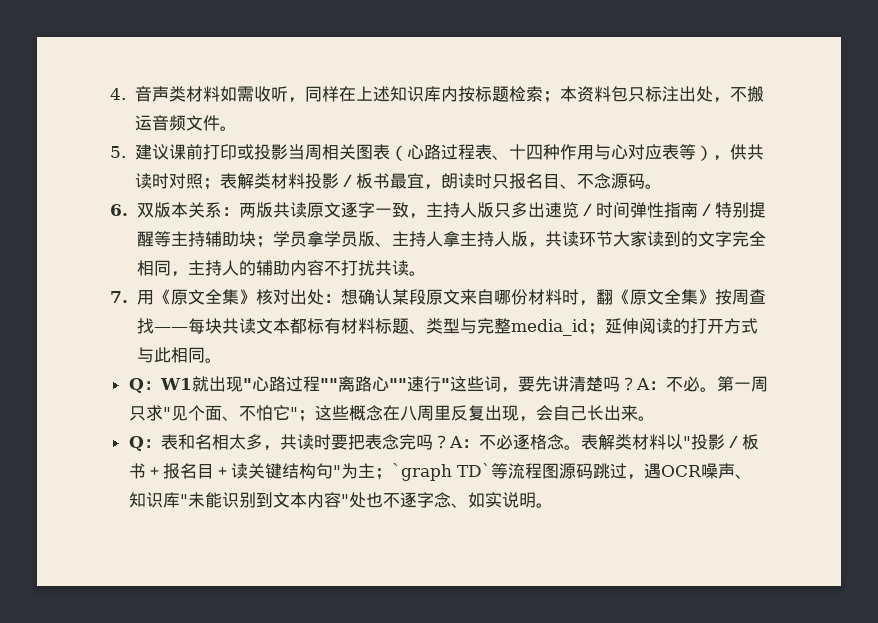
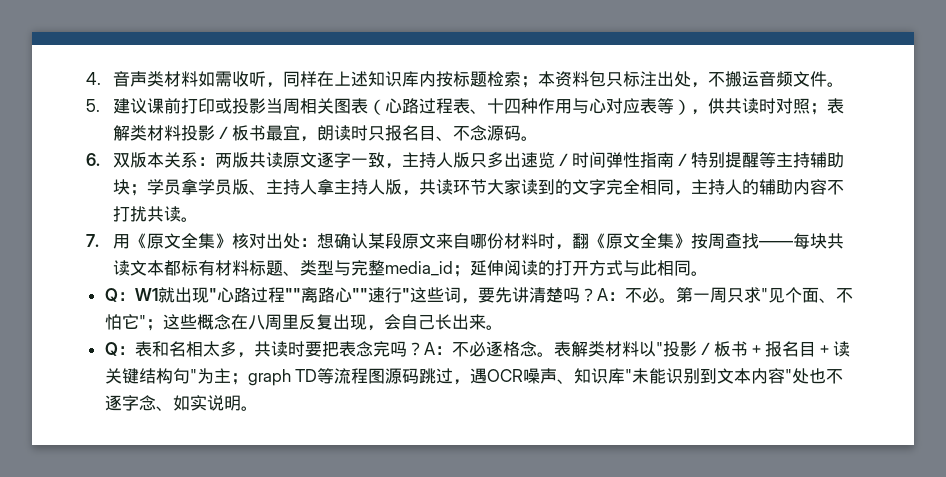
[391,463,491,481] `graph TD` -> [247,369,318,386] graph TD

